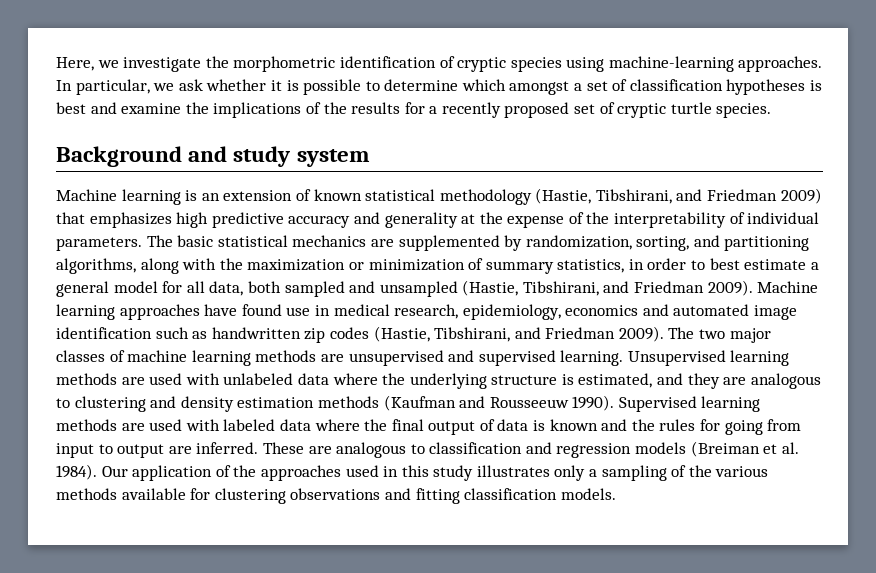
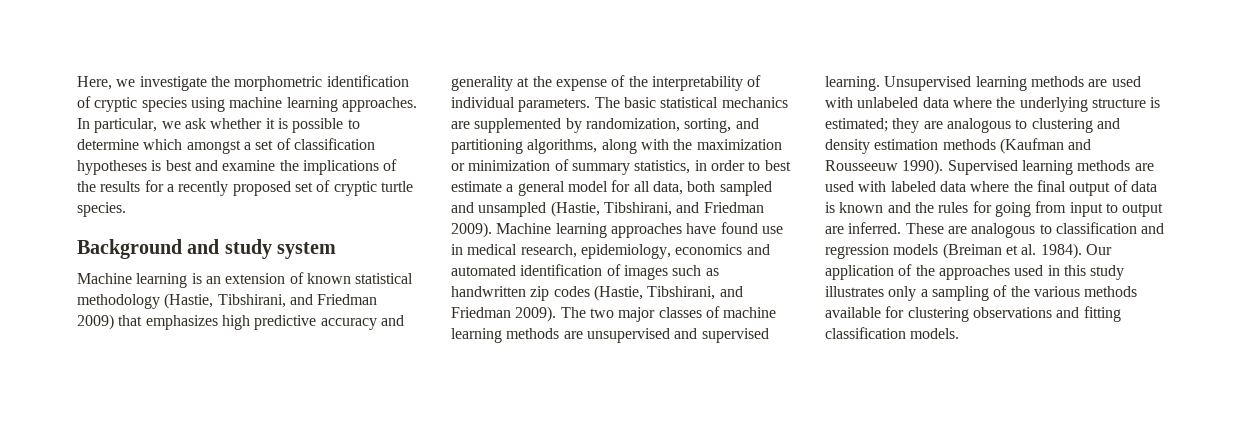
[608,56,734,72] machine-learning -> [229,97,338,112] machine learning
[754,305,798,320] [56,327,152,339] image identification -> [520,264,668,280] identification of images
[578,373,684,388] estimated, and -> [825,118,888,132] estimated;

